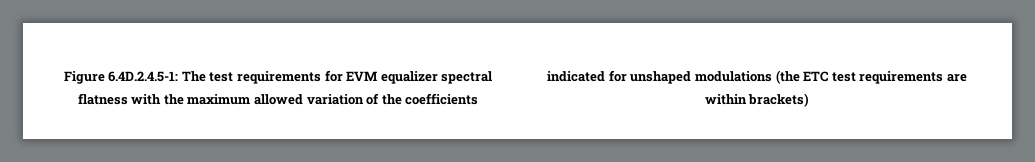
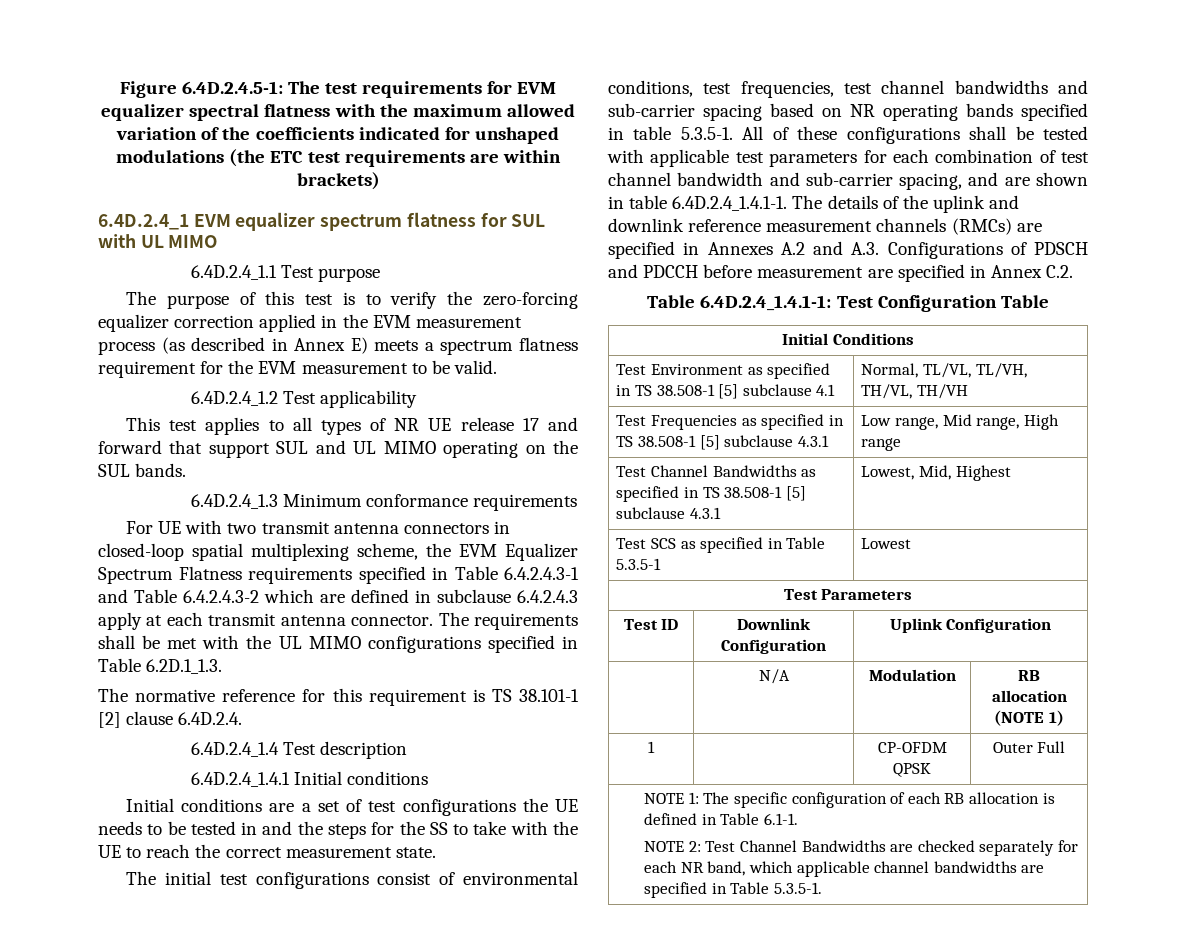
(810, 100) none -> [98,212,546,231] [98,234,218,248] [190,265,381,282] [126,291,578,309] [98,314,522,332] [98,337,578,355] [98,360,497,378] [190,390,418,408] [126,417,578,435] [98,440,578,458] [98,463,187,477] [190,494,578,511] [126,520,510,534] [98,543,578,561] [98,566,579,584] [98,589,578,603] [98,612,578,630] [98,635,578,653] [98,658,223,674] [98,688,579,706] [98,711,243,728] [190,741,408,759] [190,771,429,787] [126,798,578,816] [98,821,578,839] [98,844,436,858] [126,871,578,889] [608,80,1088,98] [608,103,1088,121] [608,126,1088,144] [607,149,1089,167] [608,172,1088,190] [608,195,1020,213] [608,218,1042,235] [608,241,1088,259] [608,264,1074,282] [647,295,1049,312] [782,333,914,345] [616,363,831,379] [616,384,836,399] [861,363,1027,378] [861,384,968,399] [616,414,844,430] [616,435,829,450] [861,414,1059,430] [861,438,902,451] [616,465,817,477] [616,486,806,502] [616,507,721,519] [861,465,1011,481] [616,537,826,553] [616,558,662,570] [861,538,912,549] [783,589,913,600] [623,619,679,630] [737,618,811,630] [721,639,826,654] [889,618,1052,633] [758,669,790,684] [868,669,956,681] [1018,670,1040,681] [991,690,1067,702] [994,710,1064,726] [648,741,655,753] [877,742,947,753] [893,763,931,777] [992,741,1066,753] [644,792,1055,808] [644,813,799,825] [644,840,1078,856] [644,861,1045,877] [644,882,823,898] // 6.4D.2.4_1 EVM equalizer spectrum flatness for SUL with UL MIMO // 6.4D.2.4_1.1 Test purpose // The purpose of this test is to verify the zero-forcing equalizer correction applied in the EVM measurement process (as described in Annex E) meets a spectrum flatness requirement for the EVM measurement to be valid. // 6.4D.2.4_1.2 Test applicability // This test applies to all types of NR UE release 17 and forward that support SUL and UL MIMO operating on the SUL bands. // 6.4D.2.4_1.3 Minimum conformance requirements // For UE with two transmit antenna connectors in closed-loop spatial multiplexing scheme, the EVM Equalizer Spectrum Flatness requirements specified in Table 6.4.2.4.3-1 and Table 6.4.2.4.3-2 which are defined in subclause 6.4.2.4.3 apply at each transmit antenna connector. The requirements shall be met with the UL MIMO configurations specified in Table 6.2D.1_1.3. // The normative reference for this requirement is TS 38.101-1 [2] clause 6.4D.2.4. // 6.4D.2.4_1.4 Test description // 6.4D.2.4_1.4.1 Initial conditions // Initial conditions are a set of test configurations the UE needs to be tested in and the steps for the SS to take with the UE to reach the correct measurement state. // The initial test configurations consist of environmental conditions, test frequencies, test channel bandwidths and sub-carrier spacing based on NR operating bands specified in table 5.3.5-1. All of these configurations shall be tested with applicable test parameters for each combination of test channel bandwidth and sub-carrier spacing, and are shown in table 6.4D.2.4_1.4.1-1. The details of the uplink and downlink reference measurement channels (RMCs) are specified in Annexes A.2 and A.3. Configurations of PDSCH and PDCCH before measurement are specified in Annex C.2. // Table 6.4D.2.4_1.4.1-1: Test Configuration Table // Initial Conditions // Test Environment as specified in TS 38.508-1 [5] subclause 4.1 | Normal, TL/VL, TL/VH, TH/VL, TH/VH // Test Frequencies as specified in TS 38.508-1 [5] subclause 4.3.1 | Low range, Mid range, High range // Test Channel Bandwidths as specified in TS 38.508-1 [5] subclause 4.3.1 | Lowest, Mid, Highest // Test SCS as specified in Table 5.3.5-1 | Lowest // Test Parameters // Test ID | Downlink Configuration | Uplink Configuration // | N/A | Modulation | RB allocation (NOTE 1) // 1 | | CP-OFDM QPSK | Outer Full // NOTE 1: The specific configuration of each RB allocation is defined in Table 6.1-1. // NOTE 2: Test Channel Bandwidths are checked separately for each NR band, which applicable channel bandwidths are specified in Table 5.3.5-1.

